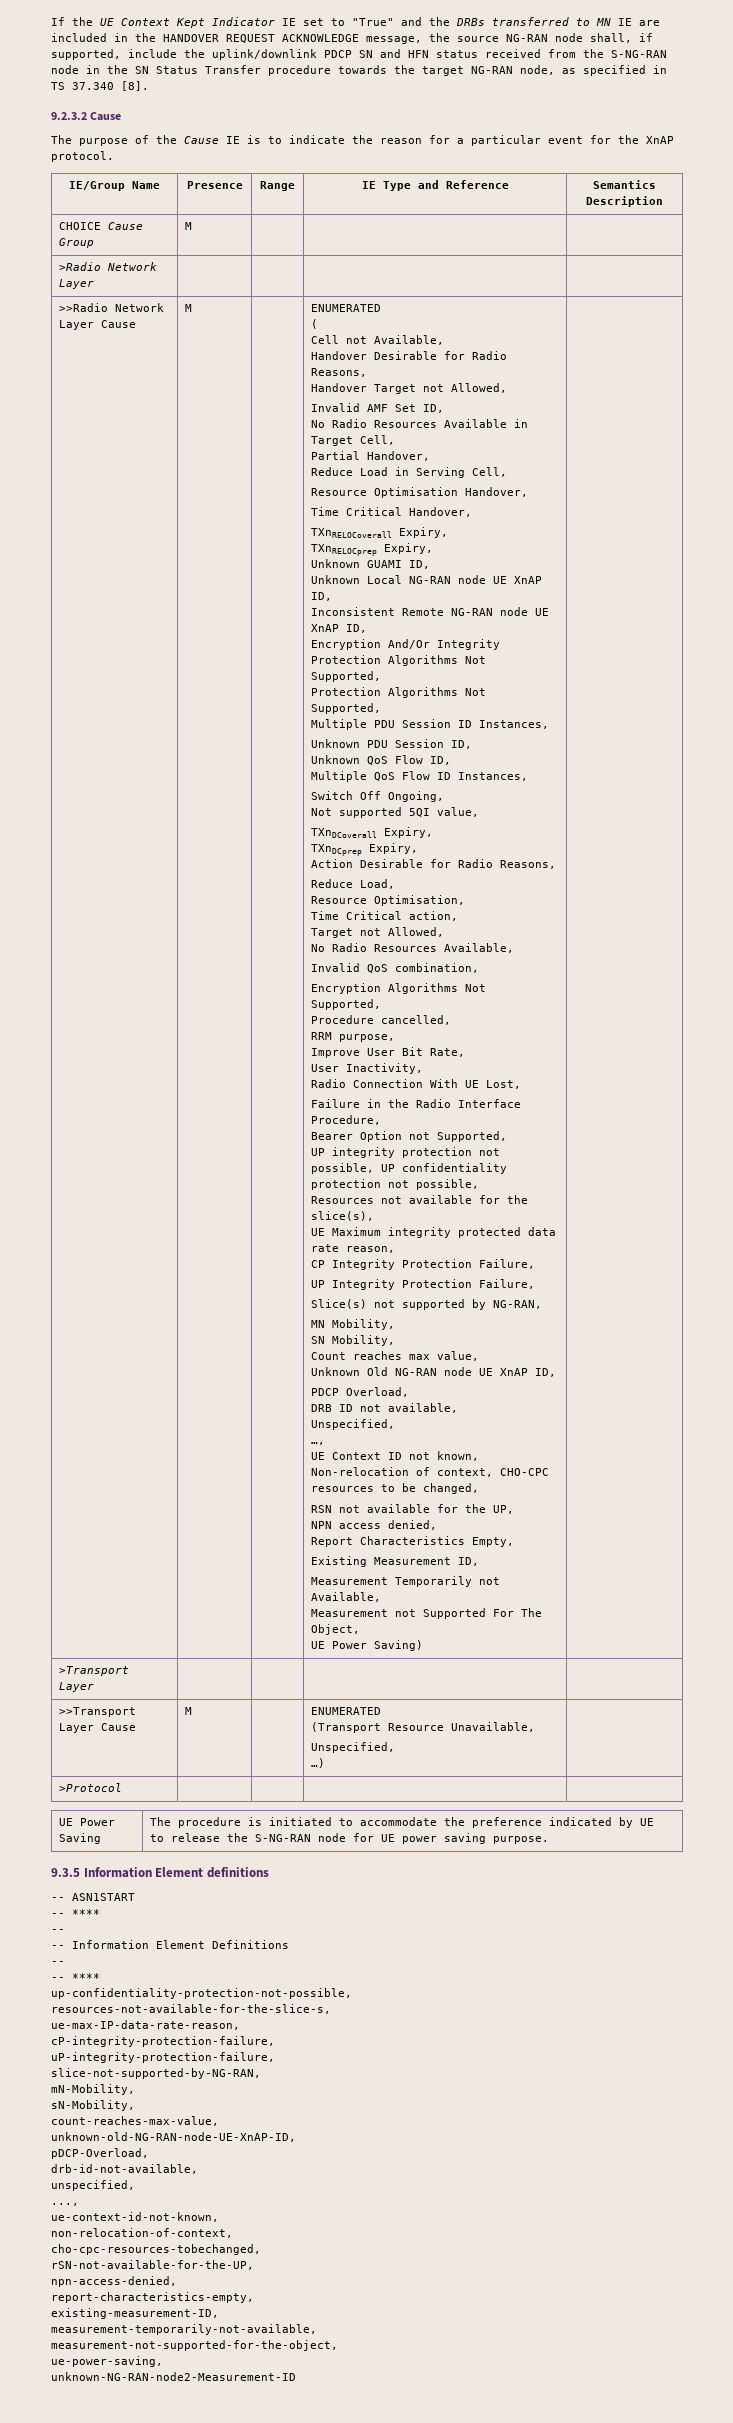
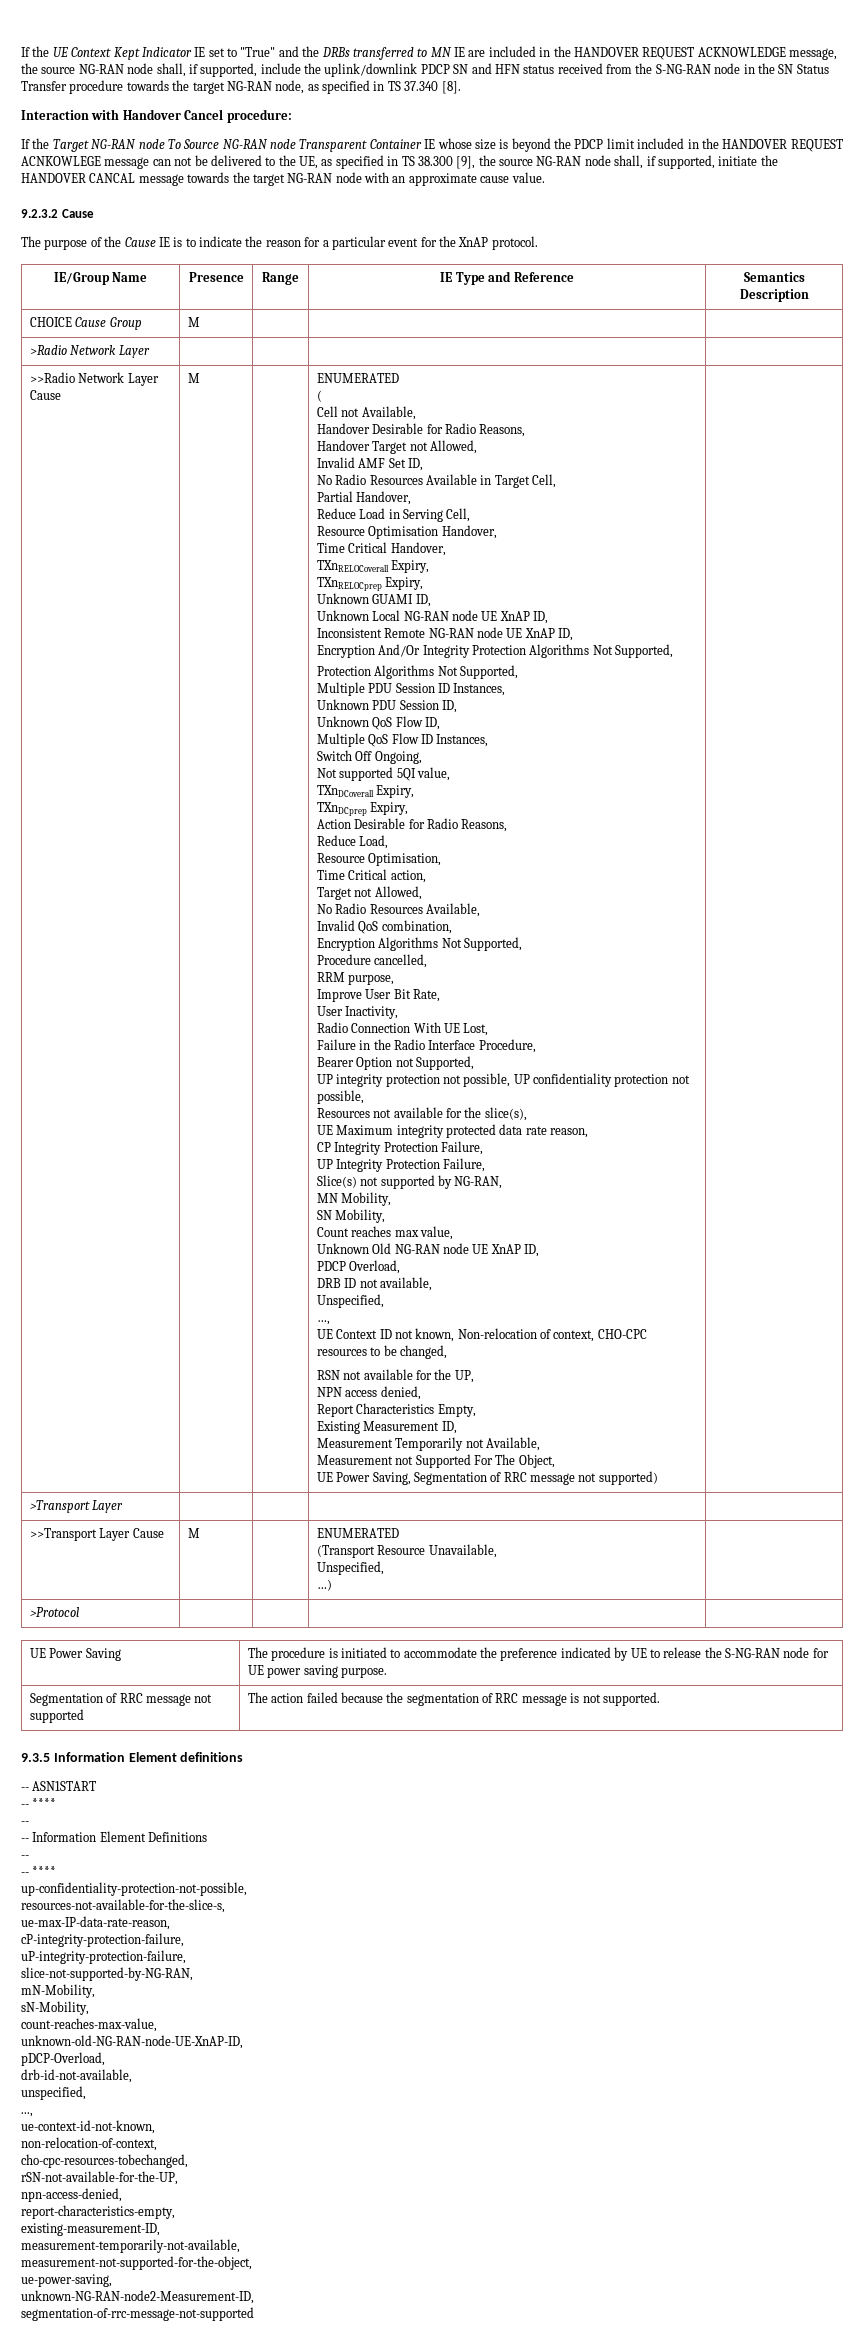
(149, 86) none -> [21,109,292,123] [21,138,843,152] [21,155,778,169] [21,172,545,186] // Interaction with Handover Cancel procedure: // If the Target NG-RAN node To Source NG-RAN node Transparent Container IE whose size is beyond the PDCP limit included in the HANDOVER REQUEST ACNKOWLEGE message can not be delivered to the UE, as specified in TS 38.300 [9], the source NG-RAN node shall, if supported, initiate the HANDOVER CANCAL message towards the target NG-RAN node with an approximate cause value.
[374,1640,424,1651] Saving) -> [372,1471,658,1485] Saving, Segmentation of RRC message not supported)
(550, 1840) none -> [29,1693,213,1706] [29,1709,84,1723] [247,1692,660,1706] // Segmentation of RRC message not supported | The action failed because the segmentation of RRC message is not supported.
[51,2372,296,2381] unknown-NG-RAN-node2-Measurement-ID -> [21,2290,254,2304] [21,2307,254,2321] unknown-NG-RAN-node2-Measurement-ID, // segmentation-of-rrc-message-not-supported

